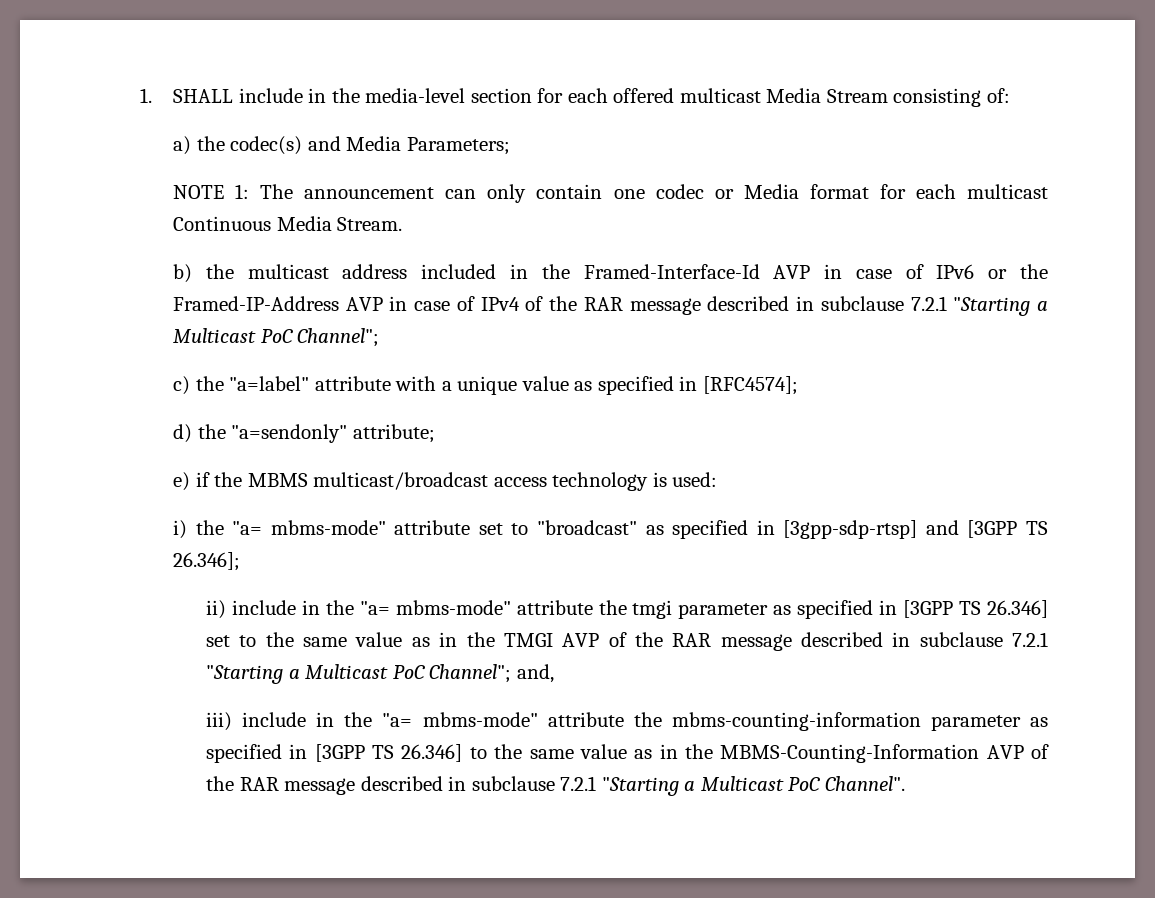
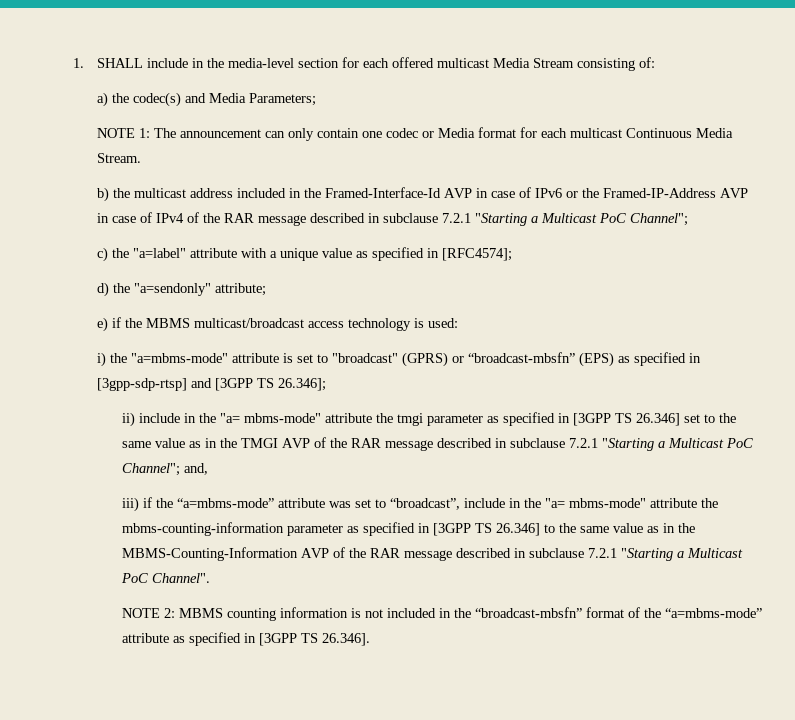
[232,520,638,535] "a= mbms-mode" attribute set to "broadcast" -> [131,352,615,367] "a=mbms-mode" attribute is set to "broadcast" (GPRS) or “broadcast-mbsfn” (EPS)
(233, 721) none -> [142,497,460,510] if the “a=mbms-mode” attribute was set to “broadcast”,
(905, 783) none -> [121,607,762,621] [121,632,370,646] // NOTE 2: MBMS counting information is not included in the “broadcast-mbsfn” format of the “a=mbms-mode” attribute as specified in [3GPP TS 26.346].

